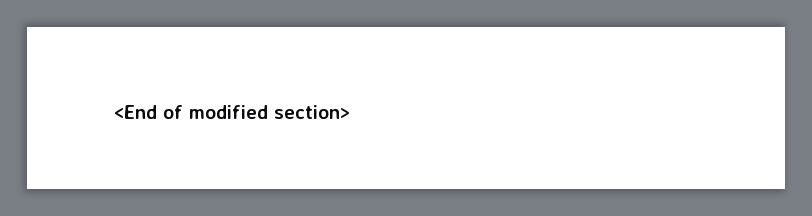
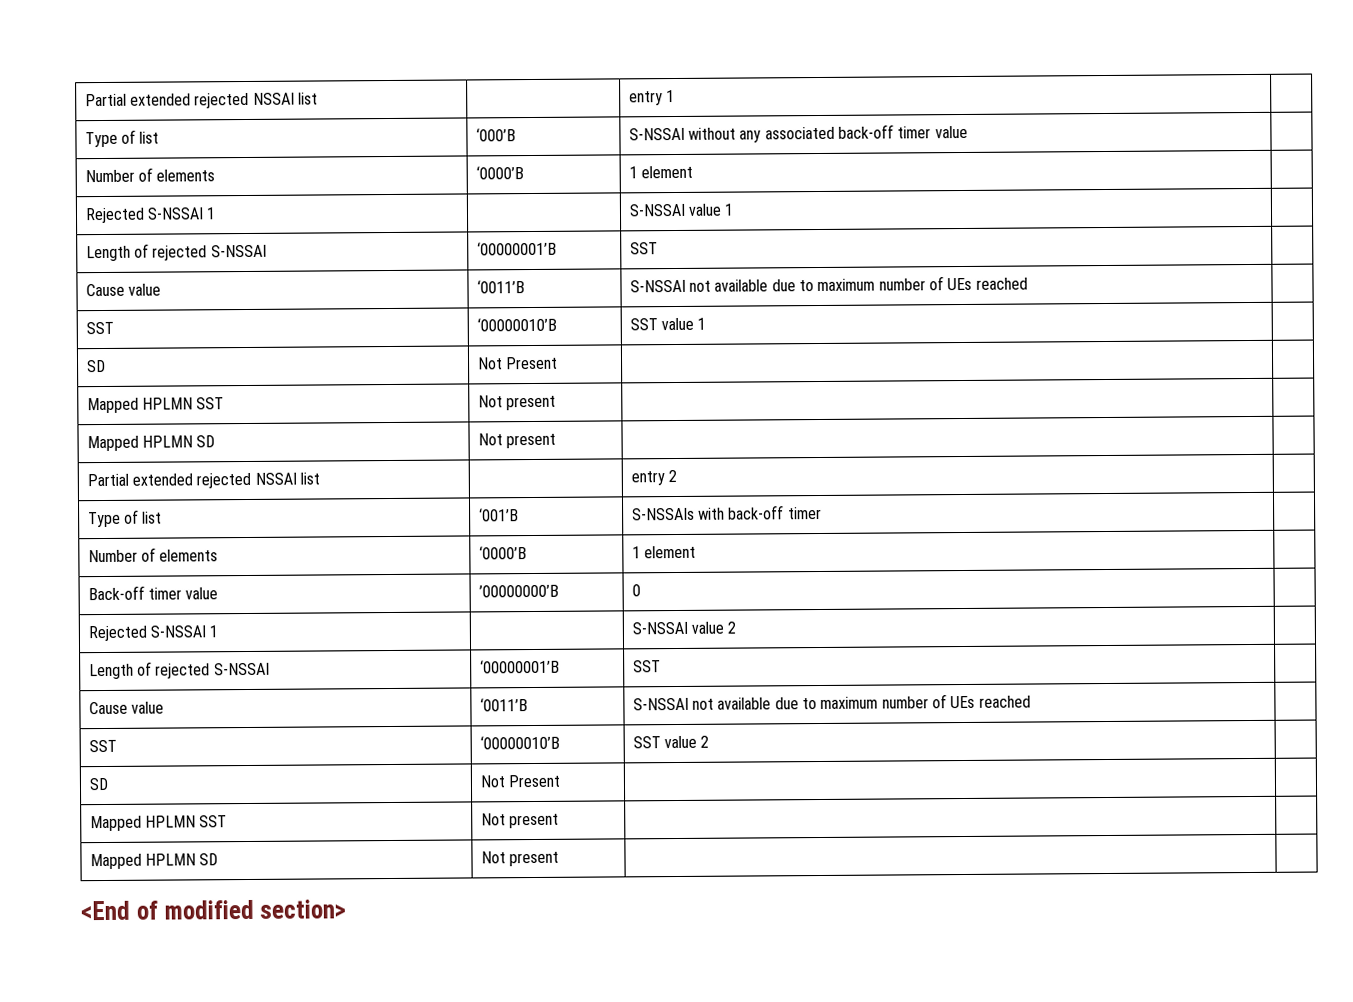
(114, 112) none -> [84,92,319,109] [628,89,676,106] [84,129,160,148] [475,128,516,142] [628,124,968,143] [84,167,216,183] [475,166,524,180] [628,165,694,179] [84,207,217,224] [628,203,735,217] [85,243,267,262] [476,241,557,256] [629,242,658,255] [85,283,162,297] [476,280,525,294] [629,276,1028,293] [85,321,114,335] [476,317,557,332] [629,317,707,331] [86,359,106,373] [476,356,559,370] [86,397,225,414] [477,395,557,411] [86,435,216,452] [477,433,557,449] [86,472,321,489] [630,469,678,486] [87,509,163,528] [478,508,519,522] [631,505,822,521] [87,547,219,563] [478,546,527,560] [631,545,697,559] [87,585,219,601] [478,584,559,598] [631,584,641,597] [87,625,219,642] [631,621,737,635] [88,661,270,680] [479,659,560,674] [632,660,661,673] [88,701,165,715] [479,698,528,712] [632,694,1031,711] [88,739,117,753] [479,735,560,750] [632,735,710,749] [88,777,109,791] [479,774,561,788] [89,815,228,832] [480,813,560,829] [89,853,219,870] [480,851,560,867] Partial extended rejected NSSAI list | | entry 1 | // Type of list | ‘000’B | S-NSSAI without any associated back-off timer value | // Number of elements | ‘0000’B | 1 element | // Rejected S-NSSAI 1 | | S-NSSAI value 1 | // Length of rejected S-NSSAI | ‘00000001’B | SST | // Cause value | ‘0011’B | S-NSSAI not available due to maximum number of UEs reached | // SST | ‘00000010’B | SST value 1 | // SD | Not Present | | // Mapped HPLMN SST | Not present | | // Mapped HPLMN SD | Not present | | // Partial extended rejected NSSAI list | | entry 2 | // Type of list | ‘001’B | S-NSSAIs with back-off timer | // Number of elements | ‘0000’B | 1 element | // Back-off timer value | ’00000000’B | 0 | // Rejected S-NSSAI 1 | | S-NSSAI value 2 | // Length of rejected S-NSSAI | ‘00000001’B | SST | // Cause value | ‘0011’B | S-NSSAI not available due to maximum number of UEs reached | // SST | ‘00000010’B | SST value 2 | // SD | Not Present | | // Mapped HPLMN SST | Not present | | // Mapped HPLMN SD | Not present | | //

